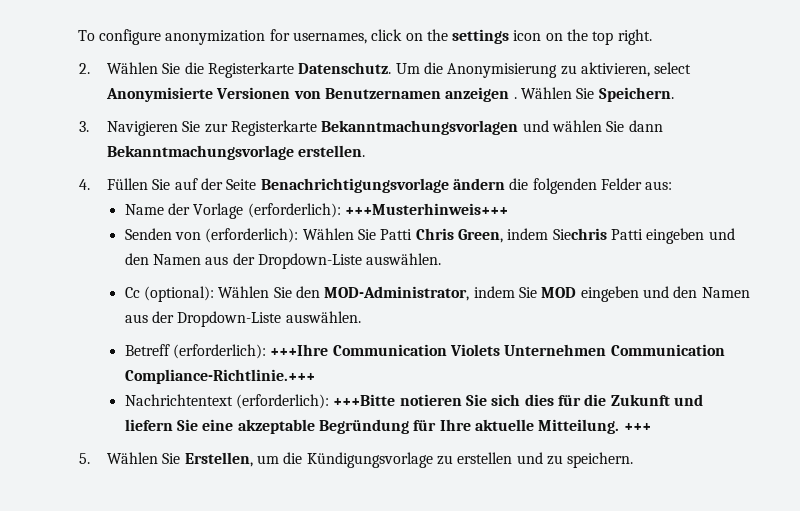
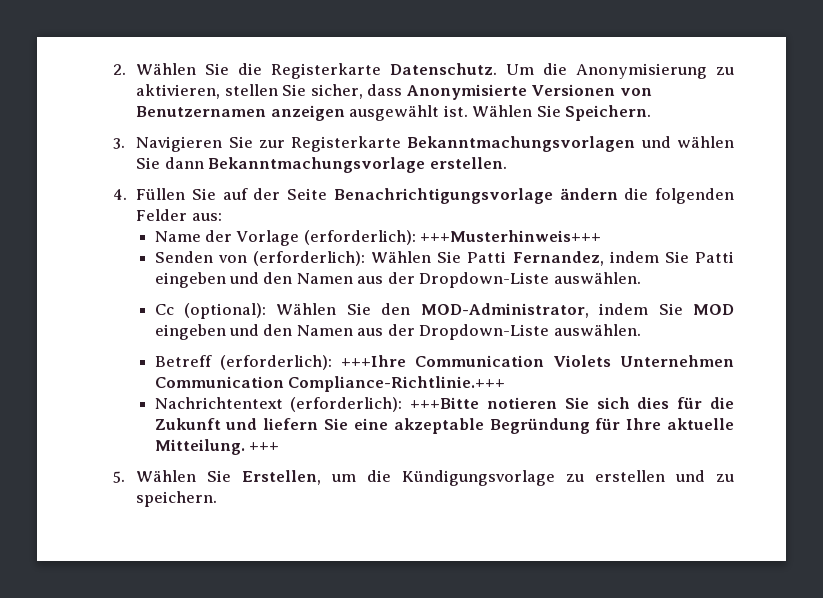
[77,29,652,45] To configure anonymization for usernames, click on the settings icon on the top right. // -> (112, 69) none
[654,62,692,74] select -> [224,84,403,99] stellen Sie sicher, dass
[513,97,517,99] . -> [349,105,468,121] ausgewählt ist.
[415,228,607,243] Chris Green, indem Siechris -> [512,251,689,266] Fernandez, indem Sie

